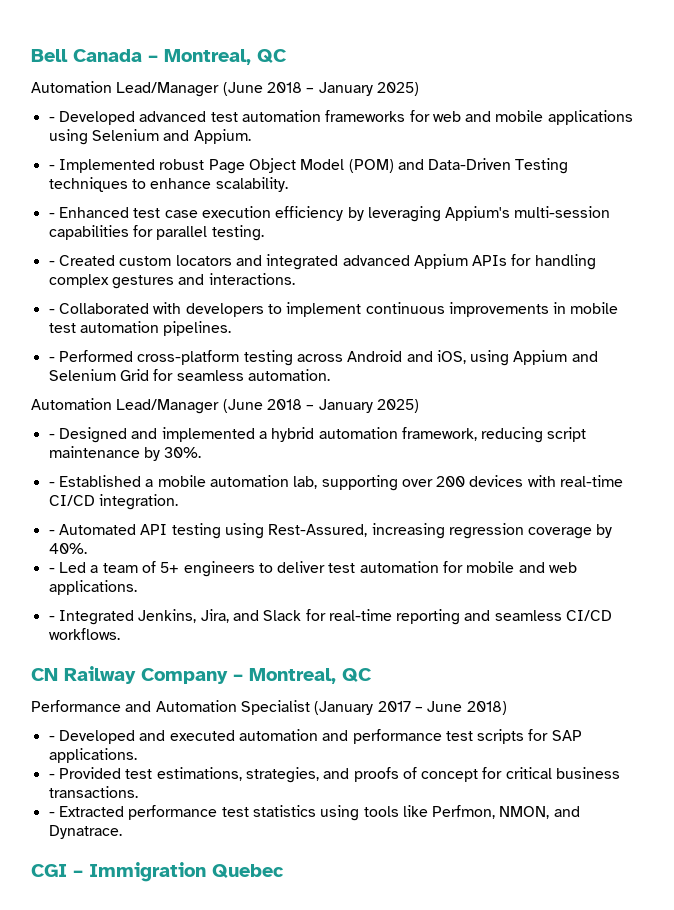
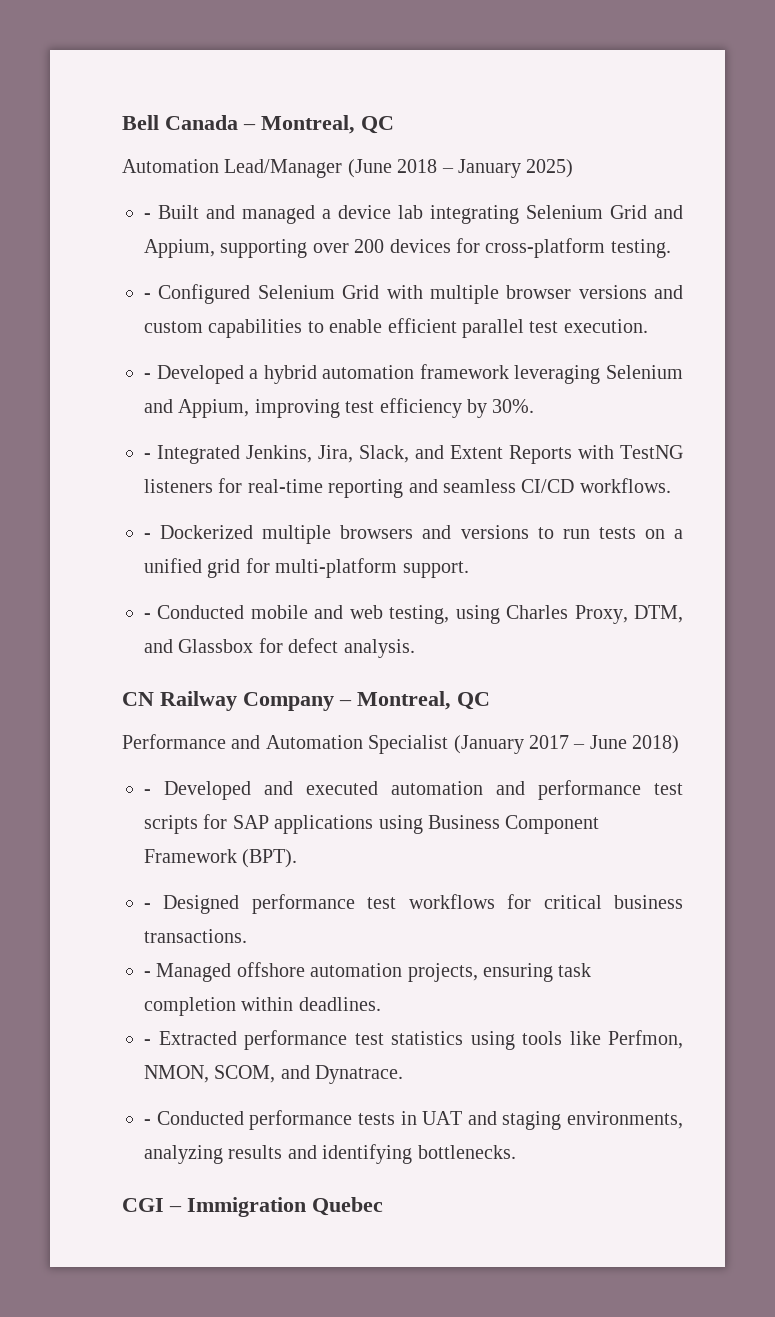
[58,110,633,125] [48,129,251,145] [48,158,569,174] [48,177,288,192] [48,206,611,222] [48,225,264,241] [48,254,596,270] [48,273,295,289] [48,302,619,317] [48,321,232,336] [48,350,598,366] [48,369,330,381] [31,398,419,414] [48,427,587,443] [48,446,202,461] [48,475,624,491] [48,494,178,510] [48,523,613,539] [48,543,87,554] [48,561,578,577] [48,580,137,595] [48,609,302,625] Developed advanced test automation frameworks for web and mobile applications using Selenium and Appium. // - Implemented robust Page Object Model (POM) and Data-Driven Testing techniques to enhance scalability. // - Enhanced test case execution efficiency by leveraging Appium's multi-session capabilities for parallel testing. // - Created custom locators and integrated advanced Appium APIs for handling complex gestures and interactions. // - Collaborated with developers to implement continuous improvements in mobile test automation pipelines. // - Performed cross-platform testing across Android and iOS, using Appium and Selenium Grid for seamless automation. // Automation Lead/Manager (June 2018 – January 2025) // - Designed and implemented a hybrid automation framework, reducing script maintenance by 30%. // - Established a mobile automation lab, supporting over 200 devices with real-time CI/CD integration. // - Automated API testing using Rest-Assured, increasing regression coverage by 40%. // - Led a team of 5+ engineers to deliver test automation for mobile and web applications. // - Integrated Jenkins, Jira, and Slack -> [158,205,683,224] [144,238,671,258] [144,284,683,304] [144,318,648,338] [144,364,683,384] [144,398,535,418] [144,445,683,464] [144,479,213,493] Built and managed a device lab integrating Selenium Grid and Appium, supporting over 200 devices for cross-platform testing. // - Configured Selenium Grid with multiple browser versions and custom capabilities to enable efficient parallel test execution. // - Developed a hybrid automation framework leveraging Selenium and Appium, improving test efficiency by 30%. // - Integrated Jenkins, Jira, Slack, and Extent Reports with TestNG listeners
(120, 634) none -> [144,525,684,544] [144,558,469,578] [144,605,683,624] [144,638,415,658] // - Dockerized multiple browsers and versions to run tests on a unified grid for multi-platform support. // - Conducted mobile and web testing, using Charles Proxy, DTM, and Glassbox for defect analysis.
[48,748,137,763] [48,767,621,783] [48,786,138,798] applications. // - Provided test estimations, strategies, and proofs of concept for critical business transactions. -> [274,815,600,834] [144,849,298,868] [144,894,683,914] [144,929,247,943] [144,962,592,982] [144,997,381,1016] applications using Business Component Framework (BPT). // - Designed performance test workflows for critical business transactions. // - Managed offshore automation projects, ensuring task completion within deadlines.
(550, 812) none -> [214,1065,276,1083] SCOM,
(122, 832) none -> [144,1110,683,1130] [144,1144,516,1164] // - Conducted performance tests in UAT and staging environments, analyzing results and identifying bottlenecks.

